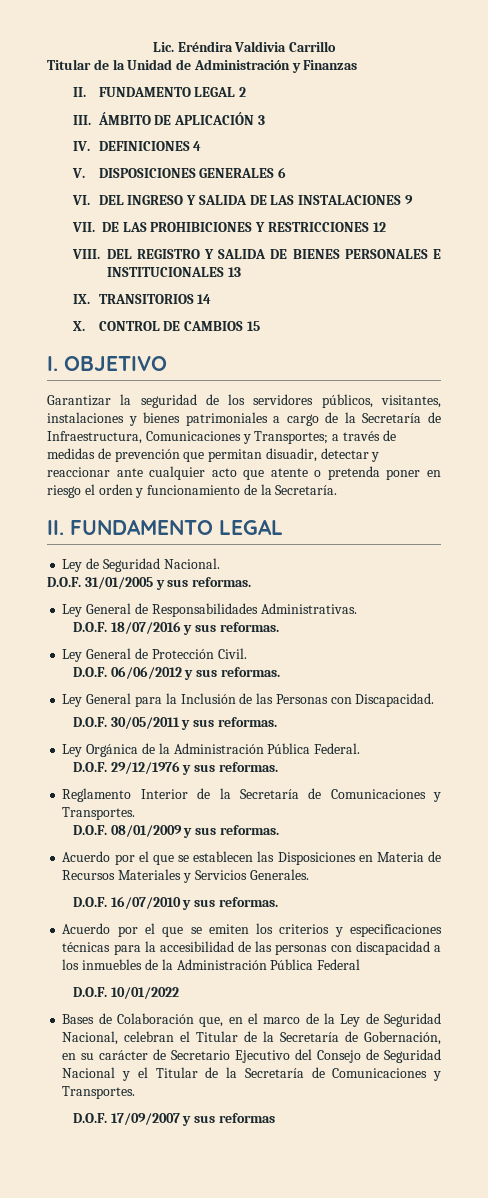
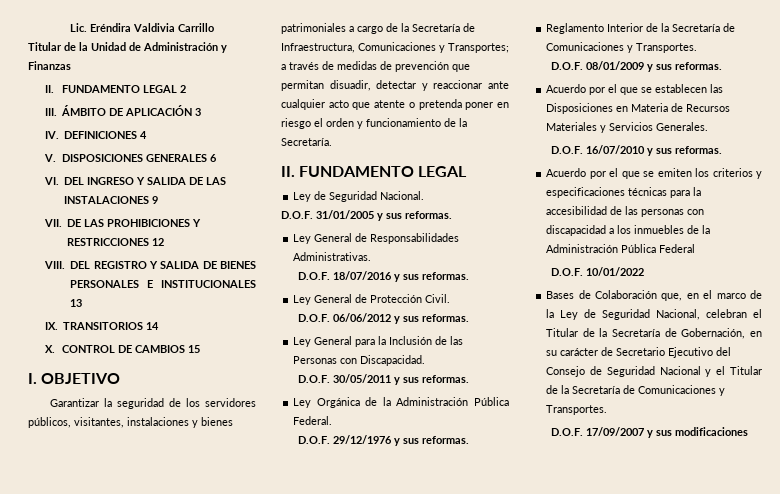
[218,1113,275,1123] reformas -> [674,427,748,436] modificaciones

